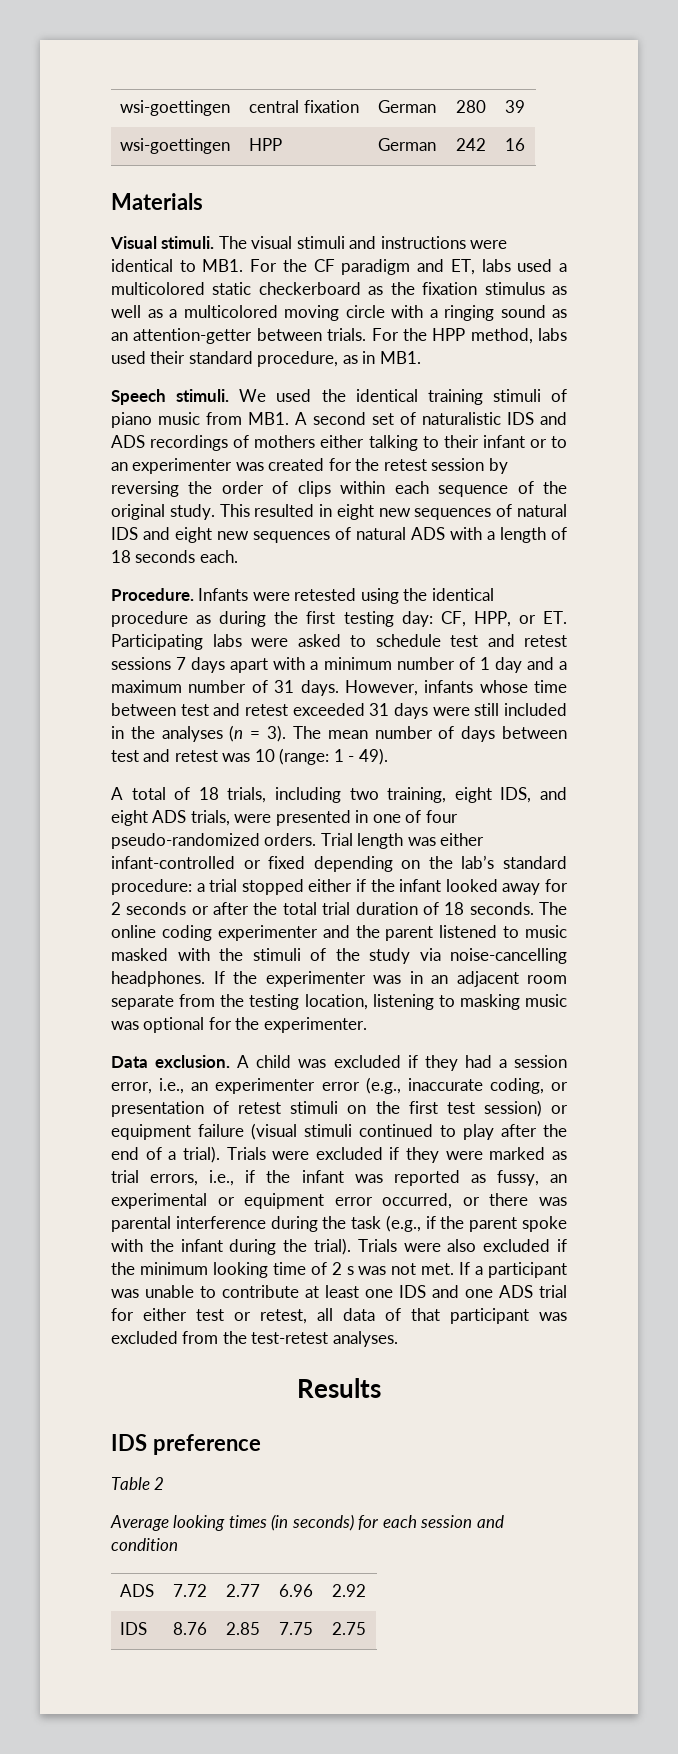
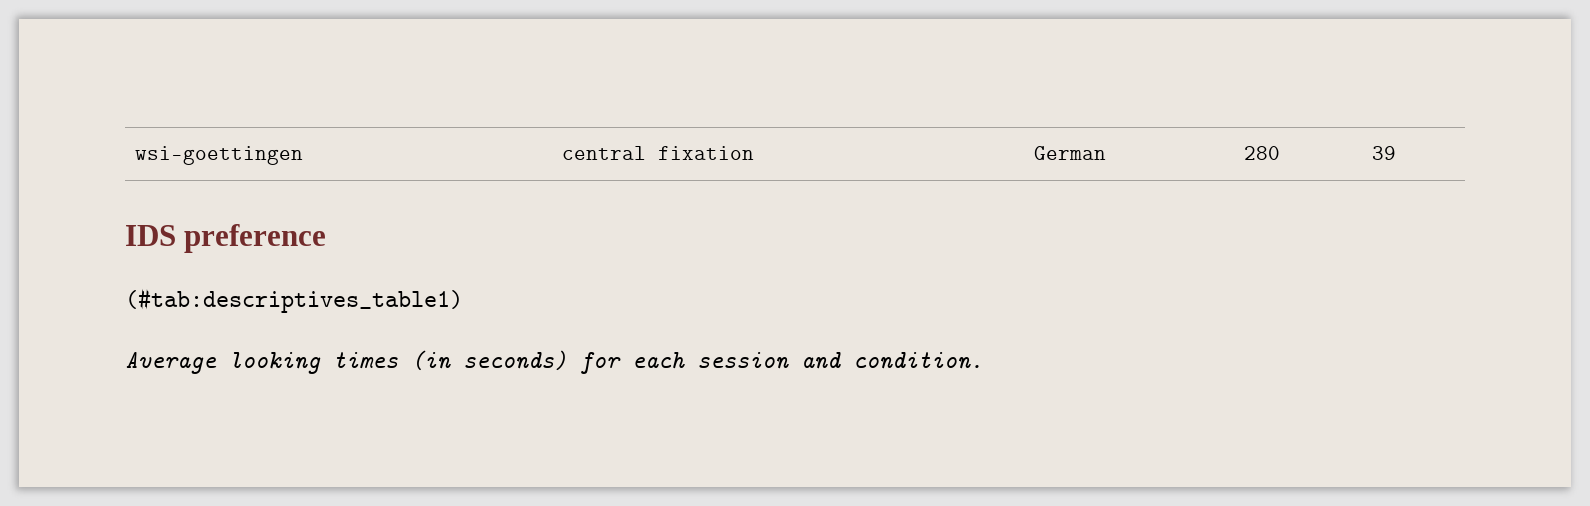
[120,138,231,154] [249,138,283,151] [378,138,437,151] [456,138,487,151] [505,138,526,151] [111,193,203,210] [110,236,508,249] [111,259,568,275] [111,282,567,295] [111,305,567,321] [111,328,567,344] [111,351,421,367] [111,389,567,405] [111,412,567,428] [111,435,568,451] [111,458,508,474] [111,481,568,497] [111,504,567,520] [111,527,567,543] [111,550,238,563] [111,588,494,604] [111,611,568,627] [111,634,567,650] [111,657,567,673] [111,680,567,696] [111,703,567,719] [111,725,567,742] [111,748,388,765] [111,787,568,803] [111,810,458,826] [111,833,485,849] [111,855,567,872] [111,879,568,895] [111,902,567,915] [111,925,567,941] [111,948,567,964] [111,971,567,987] [111,994,567,1010] [111,1017,367,1033] [111,1055,568,1071] [111,1077,568,1094] [111,1100,568,1117] [111,1123,567,1140] [111,1146,567,1163] [111,1170,567,1186] [111,1193,567,1209] [111,1215,567,1232] [111,1238,567,1255] [111,1262,567,1278] [111,1285,567,1298] [111,1308,567,1324] [111,1331,398,1347] [297,1378,381,1398] // wsi-goettingen | HPP | German | 242 | 16 // Materials // Visual stimuli. The visual stimuli and instructions were identical to MB1. For the CF paradigm and ET, labs used a multicolored static checkerboard as the fixation stimulus as well as a multicolored moving circle with a ringing sound as an attention-getter between trials. For the HPP method, labs used their standard procedure, as in MB1. // Speech stimuli. We used the identical training stimuli of piano music from MB1. A second set of naturalistic IDS and ADS recordings of mothers either talking to their infant or to an experimenter was created for the retest session by reversing the order of clips within each sequence of the original study. This resulted in eight new sequences of natural IDS and eight new sequences of natural ADS with a length of 18 seconds each. // Procedure. Infants were retested using the identical procedure as during the first testing day: CF, HPP, or ET. Participating labs were asked to schedule test and retest sessions 7 days apart with a minimum number of 1 day and a maximum number of 31 days. However, infants whose time between test and retest exceeded 31 days were still included in the analyses (n = 3). The mean number of days between test and retest was 10 (range: 1 - 49). // A total of 18 trials, including two training, eight IDS, and eight ADS trials, were presented in one of four pseudo-randomized orders. Trial length was either infant-controlled or fixed depending on the lab’s standard procedure: a trial stopped either if the infant looked away for 2 seconds or after the total trial duration of 18 seconds. The online coding experimenter and the parent listened to music masked with the stimuli of the study via noise-cancelling headphones. If the experimenter was in an adjacent room separate from the testing location, listening to masking music was optional for the experimenter. // Data exclusion. A child was excluded if they had a session error, i.e., an experimenter error (e.g., inaccurate coding, or presentation of retest stimuli on the first test session) or equipment failure (visual stimuli continued to play after the end of a trial). Trials were excluded if they were marked as trial errors, i.e., if the infant was reported as fussy, an experimental or equipment error occurred, or there was parental interference during the task (e.g., if the parent spoke with the infant during the trial). Trials were also excluded if the minimum looking time of 2 s was not met. If a participant was unable to contribute at least one IDS and one ADS trial for either test or retest, all data of that participant was excluded from the test-retest analyses. // Results -> (1396, 153) none
[111,1477,165,1490] Table 2 -> [125,288,463,313] (#tab:descriptives_table1)
[111,1538,178,1551] [120,1584,155,1597] [173,1584,208,1597] [226,1584,261,1597] [279,1584,314,1597] [332,1584,367,1597] [120,1622,148,1635] [173,1622,208,1635] [226,1622,261,1635] [279,1622,314,1635] [332,1622,367,1635] condition // ADS | 7.72 | 2.77 | 6.96 | 2.92 // IDS | 8.76 | 2.85 | 7.75 | 2.75 -> [853,352,983,369] condition.

